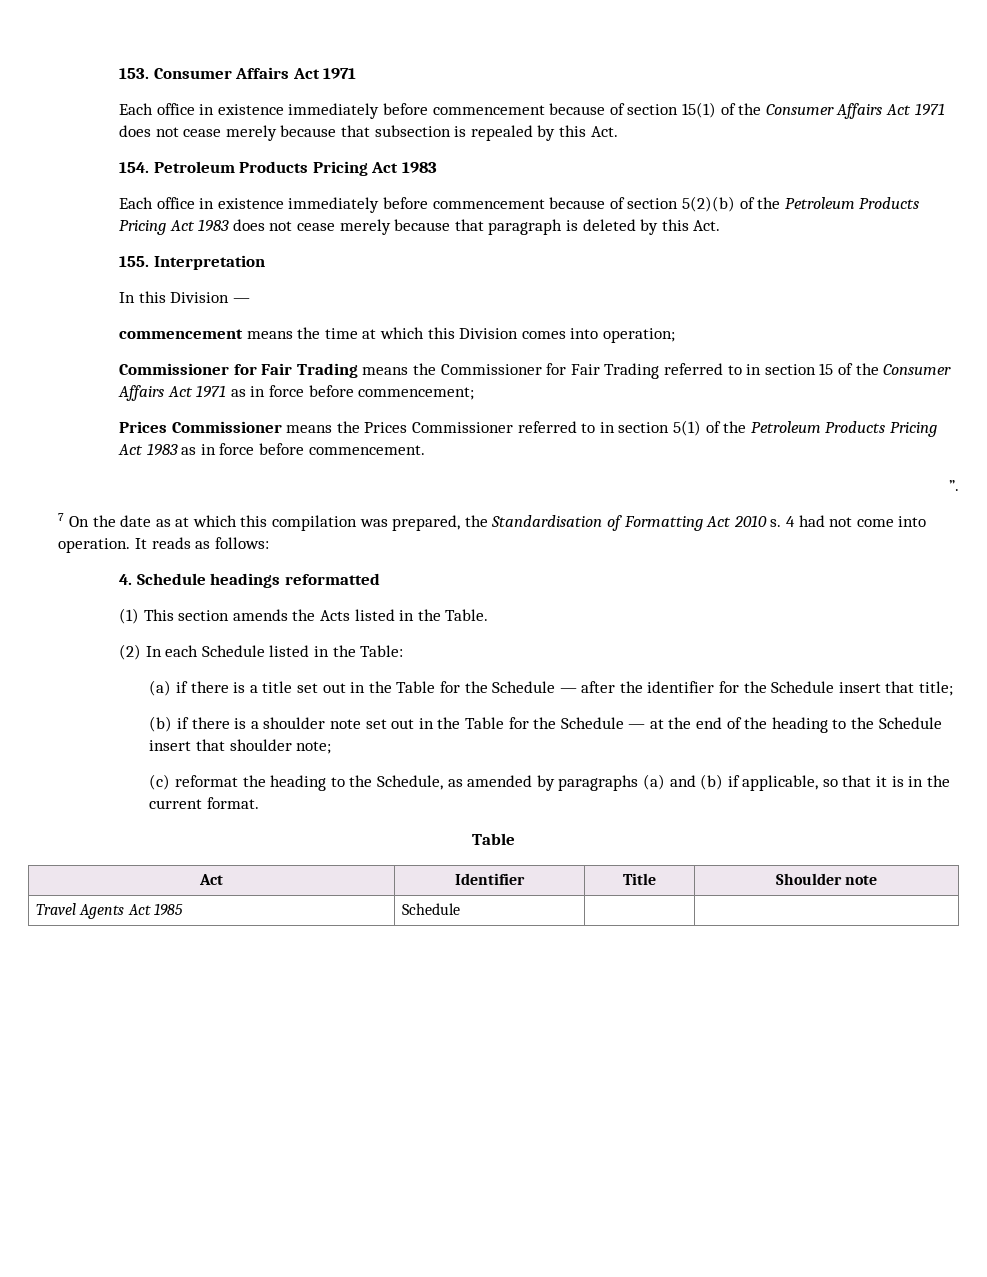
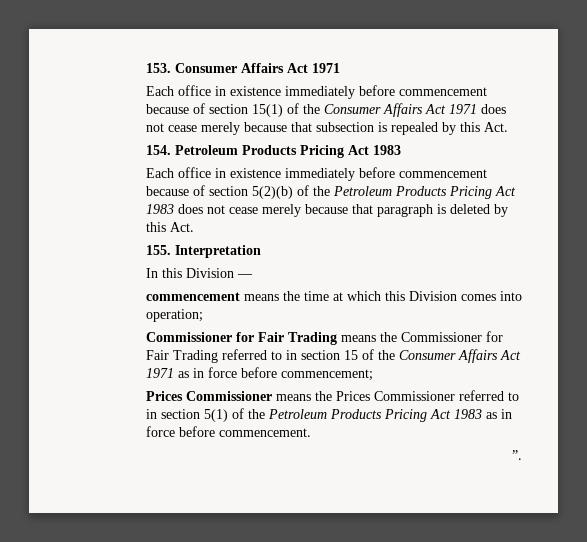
[58,513,927,531] [58,537,269,553] [119,573,380,588] [119,608,489,624] [119,644,404,660] [149,680,953,696] [149,716,942,733] [149,739,332,754] [149,774,950,791] [149,797,260,809] [472,833,515,845] [199,874,223,885] [455,873,525,885] [623,873,656,885] [775,873,878,885] [36,903,183,919] [402,903,461,915] // 7 On the date as at which this compilation was prepared, the Standardisation of Formatting Act 2010 s. 4 had not come into operation. It reads as follows: // 4. Schedule headings reformatted // (1) This section amends the Acts listed in the Table. // (2) In each Schedule listed in the Table: // (a) if there is a title set out in the Table for the Schedule — after the identifier for the Schedule insert that title; // (b) if there is a shoulder note set out in the Table for the Schedule — at the end of the heading to the Schedule insert that shoulder note; // (c) reformat the heading to the Schedule, as amended by paragraphs (a) and (b) if applicable, so that it is in the current format. // Table // Act | Identifier | Title | Shoulder note // Travel Agents Act 1985 | Schedule | | -> (522, 455) none

